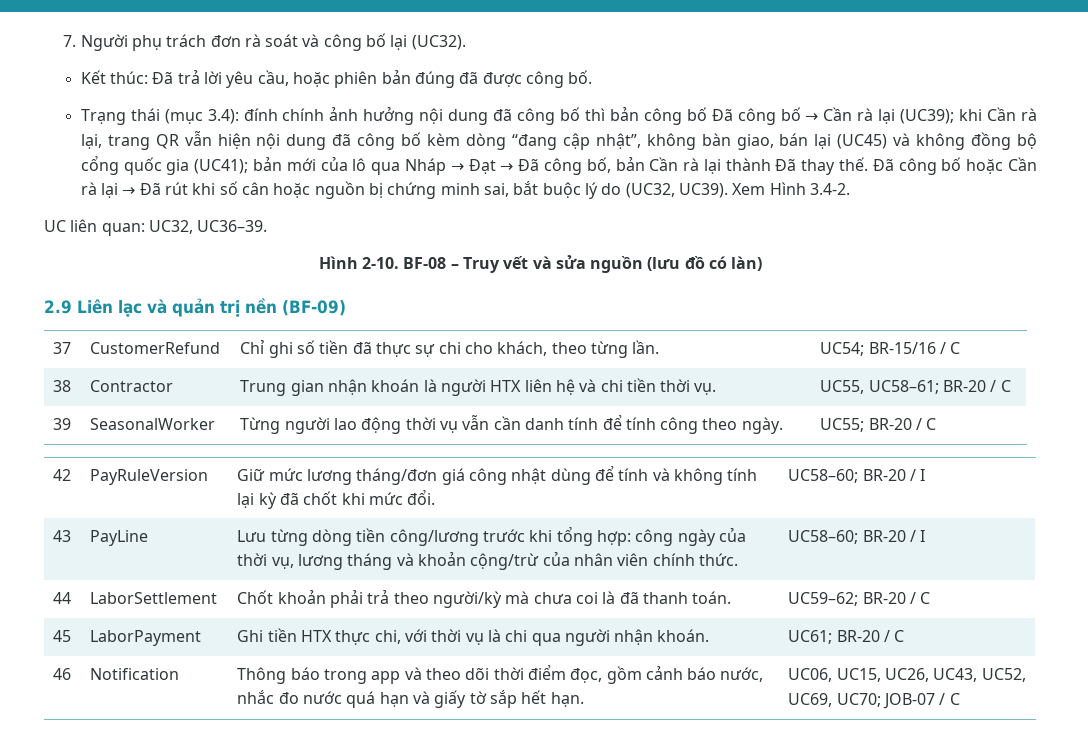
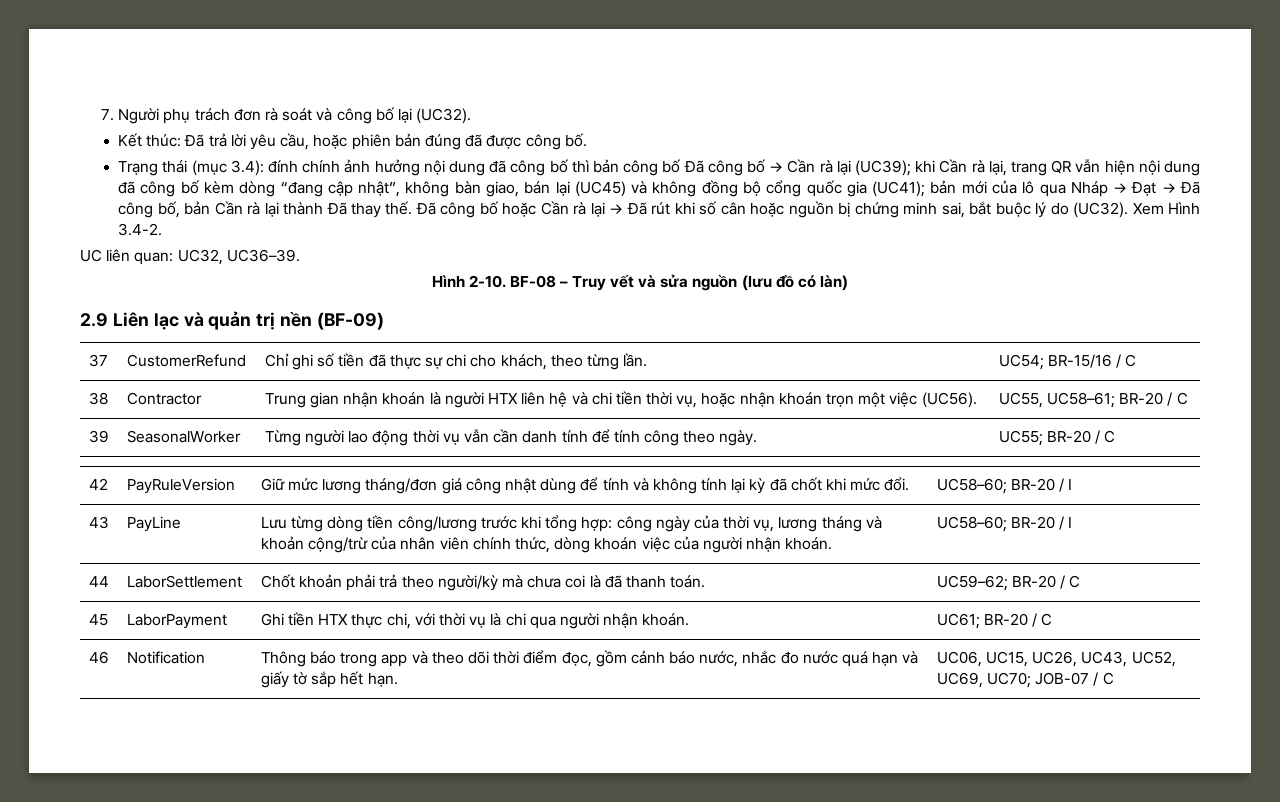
[625,183,728,198] (UC32, UC39). -> [1073,202,1129,218] (UC32).
[694,383,717,395] vụ. -> [676,392,977,408] vụ, hoặc nhận khoán trọn một việc (UC56).
[698,553,738,566] thức. -> [514,536,833,553] thức, dòng khoán việc của người nhận khoán.

